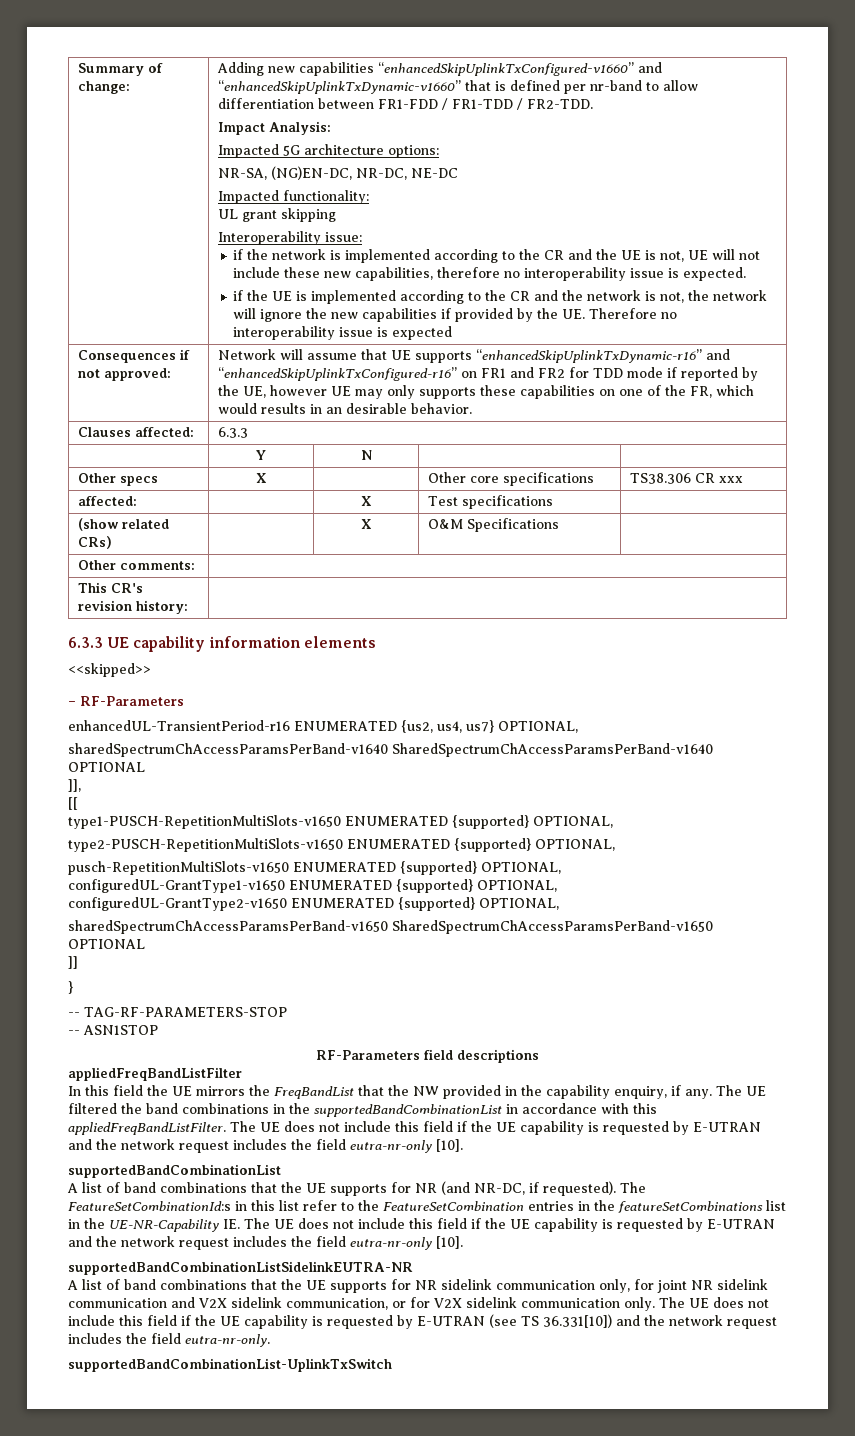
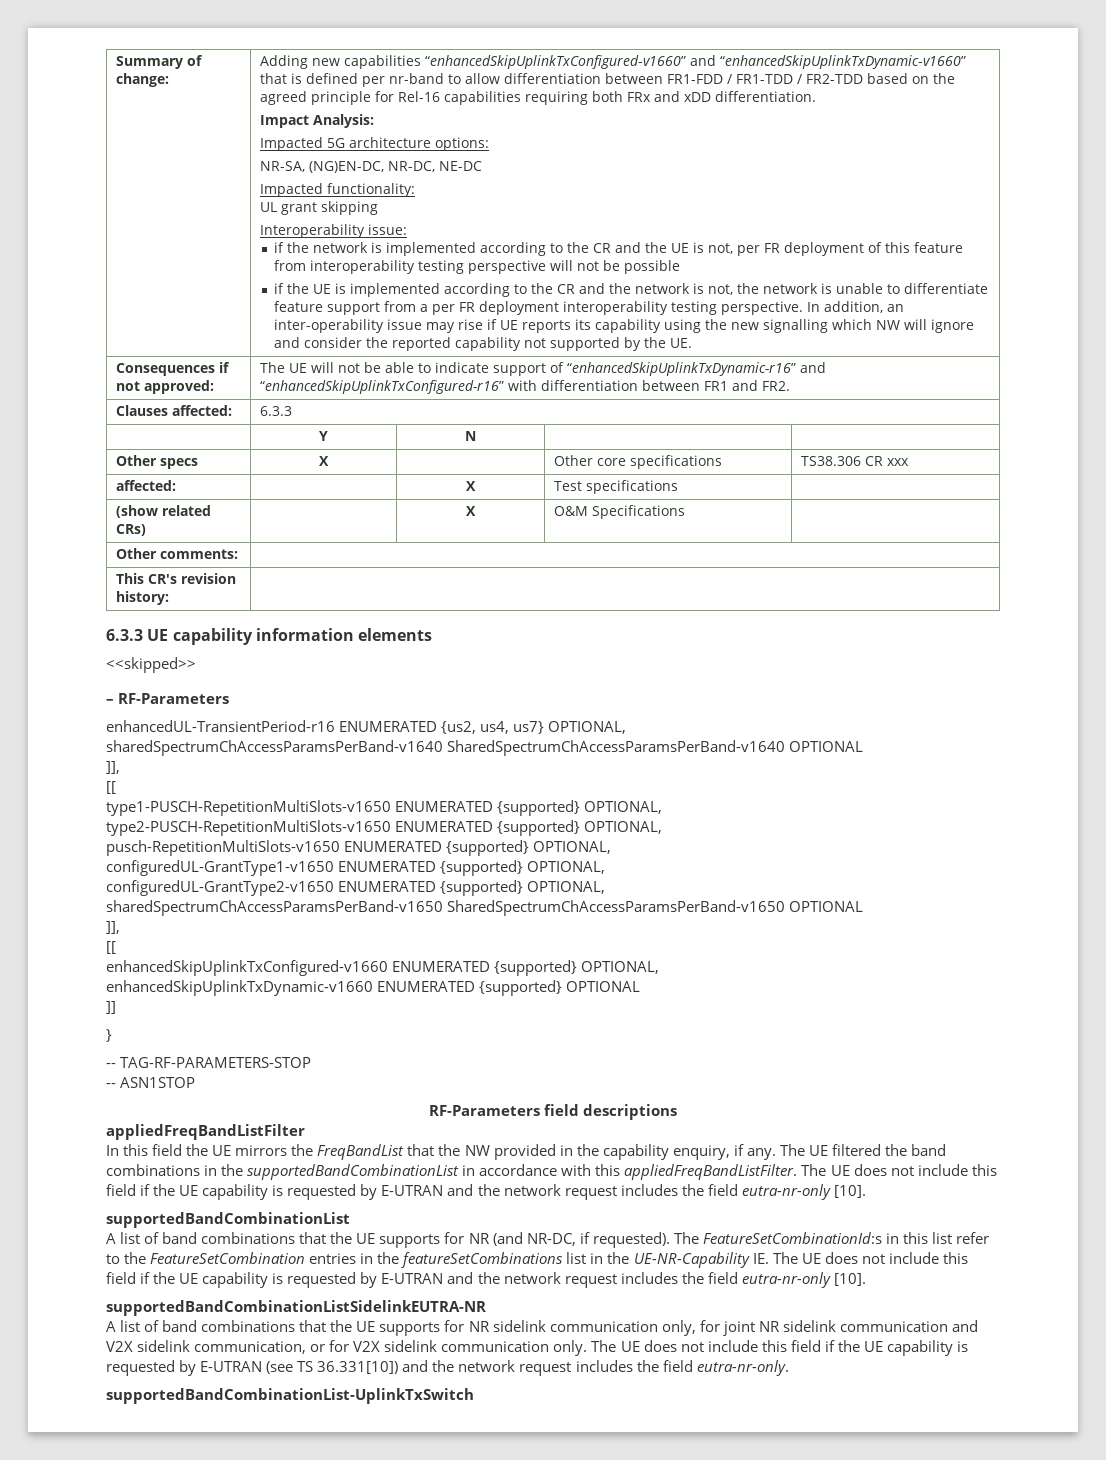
[526,99,593,109] FR2-TDD. -> [805,73,955,84] [259,91,816,105] FR2-TDD based on the agreed principle for Rel-16 capabilities requiring both FRx and xDD differentiation.
[688,249,761,260] [233,267,747,281] UE will not include these new capabilities, therefore no interoperability issue is expected. -> [737,242,964,256] [274,260,681,274] per FR deployment of this feature from interoperability testing perspective will not be possible
[233,308,678,322] [233,326,453,340] [77,349,190,363] [77,368,171,381] [217,349,730,363] [217,367,758,381] [217,385,754,399] [217,403,472,414] will ignore the new capabilities if provided by the UE. Therefore no interoperability issue is expected // Consequences if not approved: | Network will assume that UE supports “enhancedSkipUplinkTxDynamic-r16” and “enhancedSkipUplinkTxConfigured-r16” on FR1 and FR2 for TDD mode if reported by the UE, however UE may only supports these capabilities on one of the FR, which would results in an desirable behavior. -> [821,283,989,294] [274,301,905,315] [274,319,975,333] [274,337,693,351] [115,362,230,376] [115,380,214,394] [259,362,826,376] [259,380,790,394] is unable to differentiate feature support from a per FR deployment interoperability testing perspective. In addition, an inter-operability issue may rise if UE reports its capability using the new signalling which NW will ignore and consider the reported capability not supported by the UE. // Consequences if not approved: | The UE will not be able to indicate support of “enhancedSkipUplinkTxDynamic-r16” and “enhancedSkipUplinkTxConfigured-r16” with differentiation between FR1 and FR2.
(145, 944) none -> [106,921,120,934] [106,941,116,954] [106,960,660,976] [106,980,641,996] // ]], // [[ // enhancedSkipUplinkTxConfigured-v1660 ENUMERATED {supported} OPTIONAL, // enhancedSkipUplinkTxDynamic-v1660 ENUMERATED {supported} OPTIONAL

